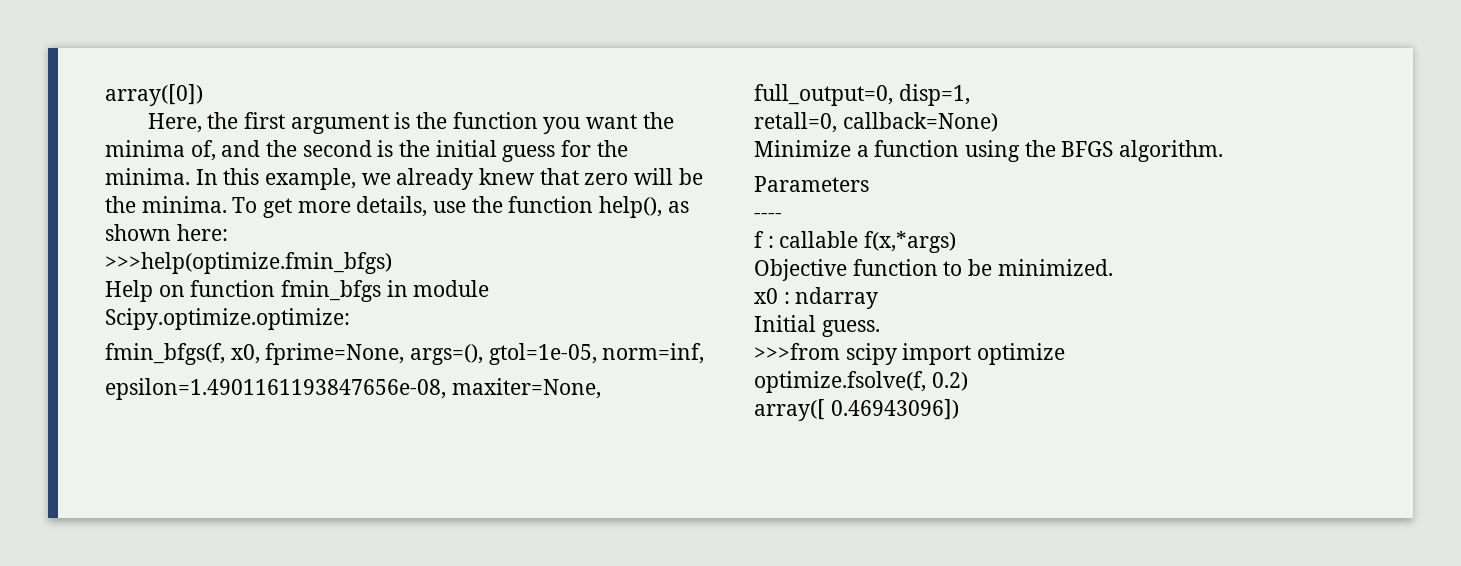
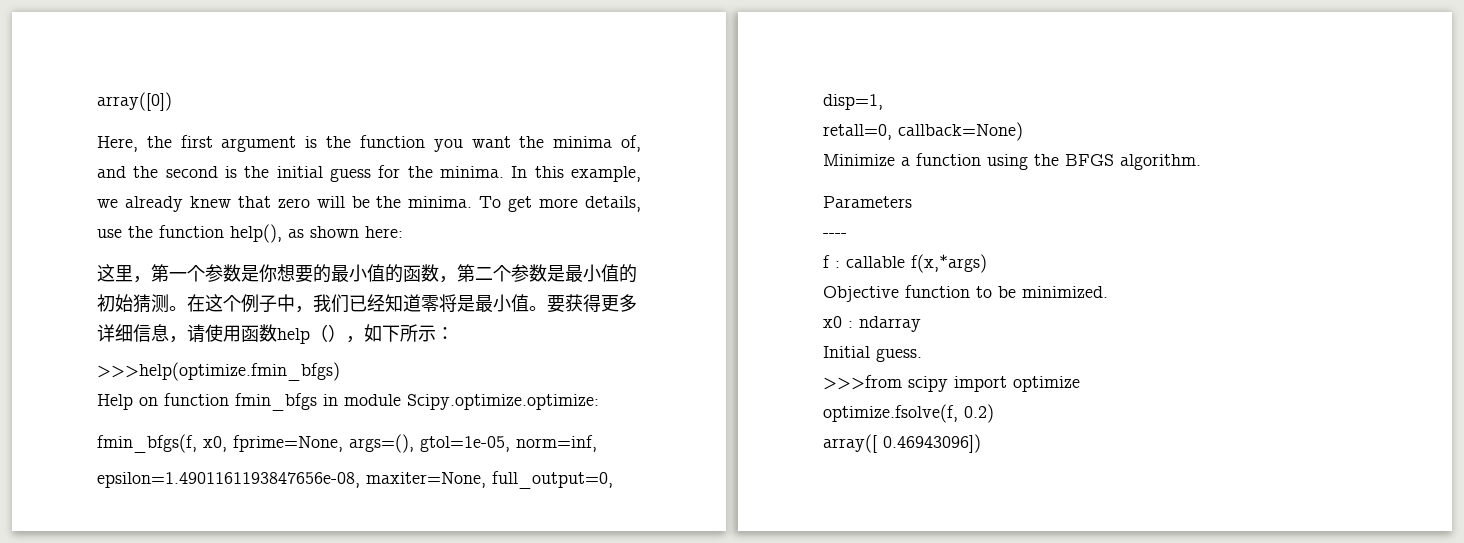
(228, 232) none -> [97,264,637,283] [97,294,637,313] [97,324,454,344] // 这里，第一个参数是你想要的最小值的函数，第二个参数是最小值的初始猜测。在这个例子中，我们已经知道零将是最小值。要获得更多详细信息，请使用函数help（），如下所示：

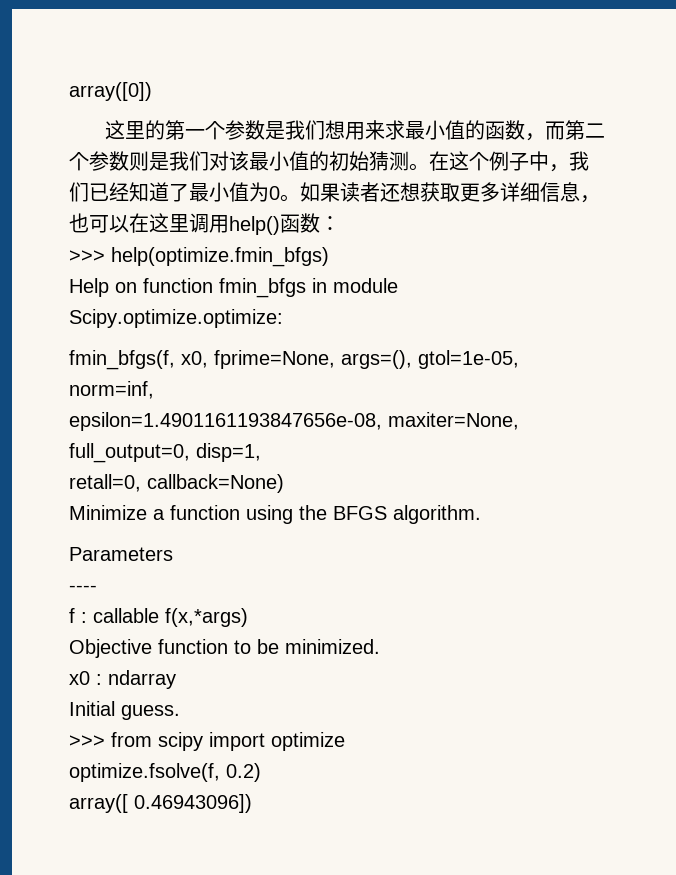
[97,135,641,152] [97,165,641,182] [97,196,642,212] [97,224,403,243] [97,264,151,283] // Here, the first argument is the function you want the minima of, and the second is the initial guess for the minima. In this example, we already knew that zero will be the minima. To get more details, use the function help(), as shown here: // 这里， -> [105,120,166,140] // 这里的
[259,264,331,283] 你想要的 -> [285,120,406,140] 我们想用来求
(457, 279) none -> [545,121,566,140] 而
[547,265,565,282] 是 -> [129,151,249,171] 则是我们对该
[421,294,637,313] [97,324,436,344] 零将是最小值。要获得更多详细信息，请使用函数help（），如下所示 -> [169,182,600,203] [69,213,320,235] 了最小值为0。如果读者还想获取更多详细信息，也可以在这里调用help()函数
[97,362,340,381] >>>help(optimize.fmin_bfgs) -> [69,247,329,267] >>> help(optimize.fmin_bfgs)
[823,375,902,390] >>>from -> [69,732,152,747] >>> from

